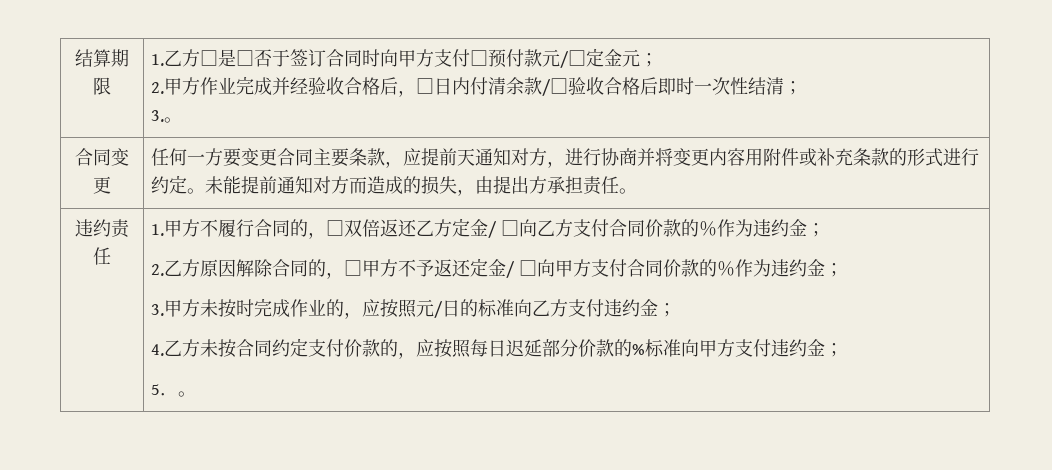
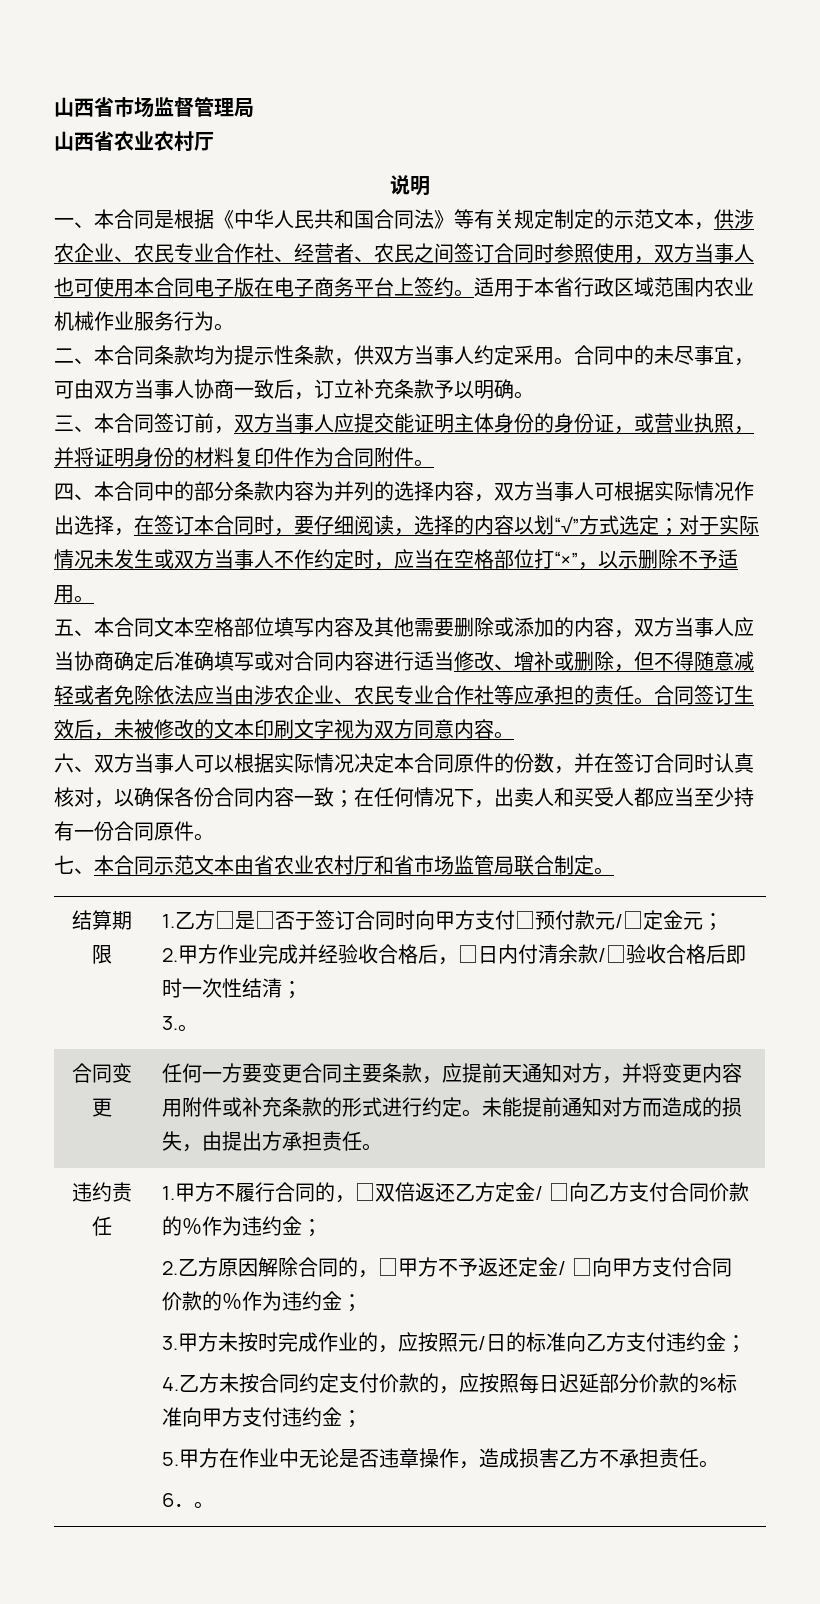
(75, 58) none -> [54,97,254,118] [54,131,214,151] [390,175,430,196] [54,209,754,230] [54,243,754,264] [54,277,754,297] [54,311,234,331] [54,345,754,366] [54,379,534,400] [54,413,754,434] [54,447,434,467] [54,481,754,502] [54,515,759,536] [54,549,738,570] [54,585,94,603] [54,617,754,638] [54,651,754,672] [54,685,754,705] [54,719,514,740] [54,753,754,774] [54,787,754,808] [54,821,214,841] [54,855,614,876] 山西省市场监督管理局 // 山西省农业农村厅 // 说明 // 一、本合同是根据《中华人民共和国合同法》等有关规定制定的示范文本，供涉农企业、农民专业合作社、经营者、农民之间签订合同时参照使用，双方当事人也可使用本合同电子版在电子商务平台上签约。适用于本省行政区域范围内农业机械作业服务行为。 // 二、本合同条款均为提示性条款，供双方当事人约定采用。合同中的未尽事宜，可由双方当事人协商一致后，订立补充条款予以明确。 // 三、本合同签订前，双方当事人应提交能证明主体身份的身份证，或营业执照，并将证明身份的材料复印件作为合同附件。 // 四、本合同中的部分条款内容为并列的选择内容，双方当事人可根据实际情况作出选择，在签订本合同时，要仔细阅读，选择的内容以划“√”方式选定；对于实际情况未发生或双方当事人不作约定时，应当在空格部位打“×”，以示删除不予适用。 // 五、本合同文本空格部位填写内容及其他需要删除或添加的内容，双方当事人应当协商确定后准确填写或对合同内容进行适当修改、增补或删除，但不得随意减轻或者免除依法应当由涉农企业、农民专业合作社等应承担的责任。合同签订生效后，未被修改的文本印刷文字视为双方同意内容。 // 六、双方当事人可以根据实际情况决定本合同原件的份数，并在签订合同时认真核对，以确保各份合同内容一致；在任何情况下，出卖人和买受人都应当至少持有一份合同原件。 // 七、本合同示范文本由省农业农村厅和省市场监管局联合制定。 //
[565,148,638,166] 进行协商 -> (623, 1080) none
[151,384,161,395] 5 -> [162,1448,720,1469] [162,1493,175,1507] 5.甲方在作业中无论是否违章操作，造成损害乙方不承担责任。 // 6

